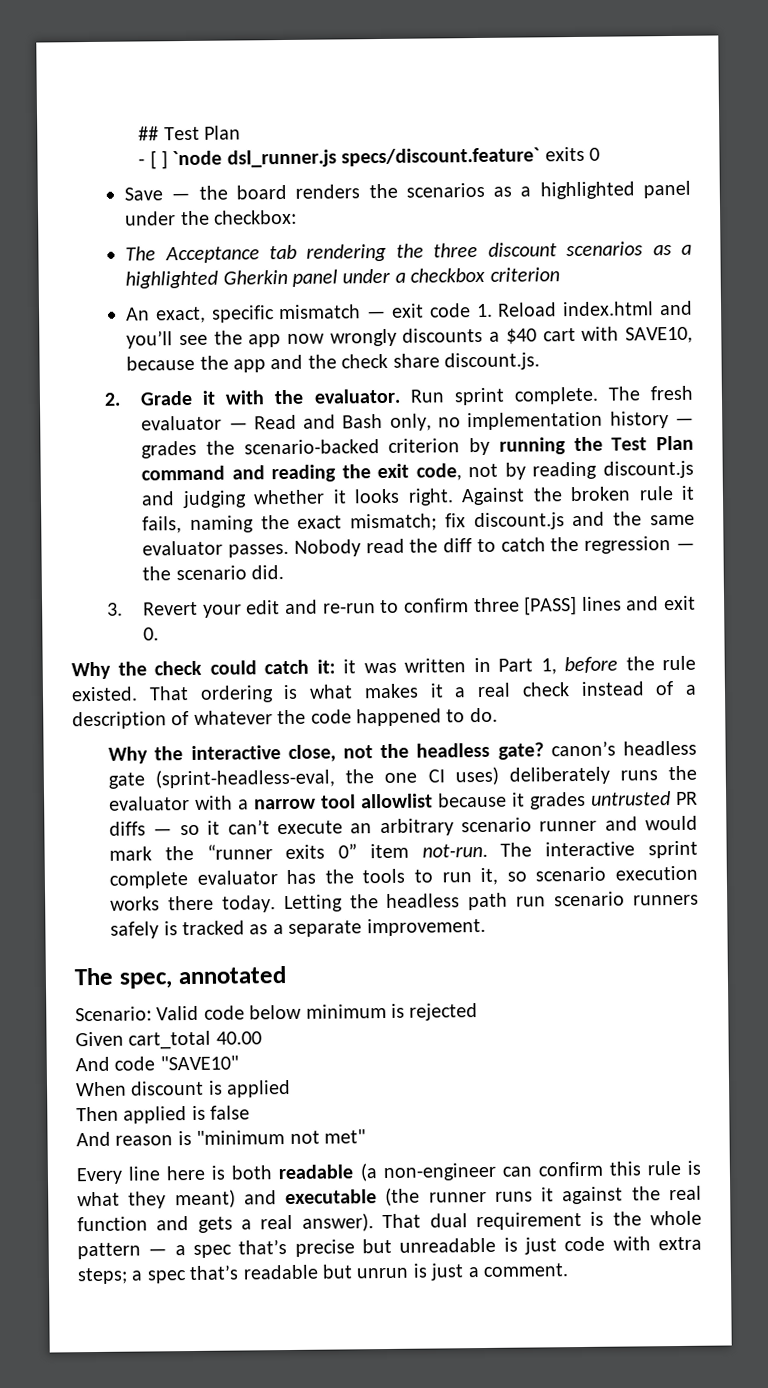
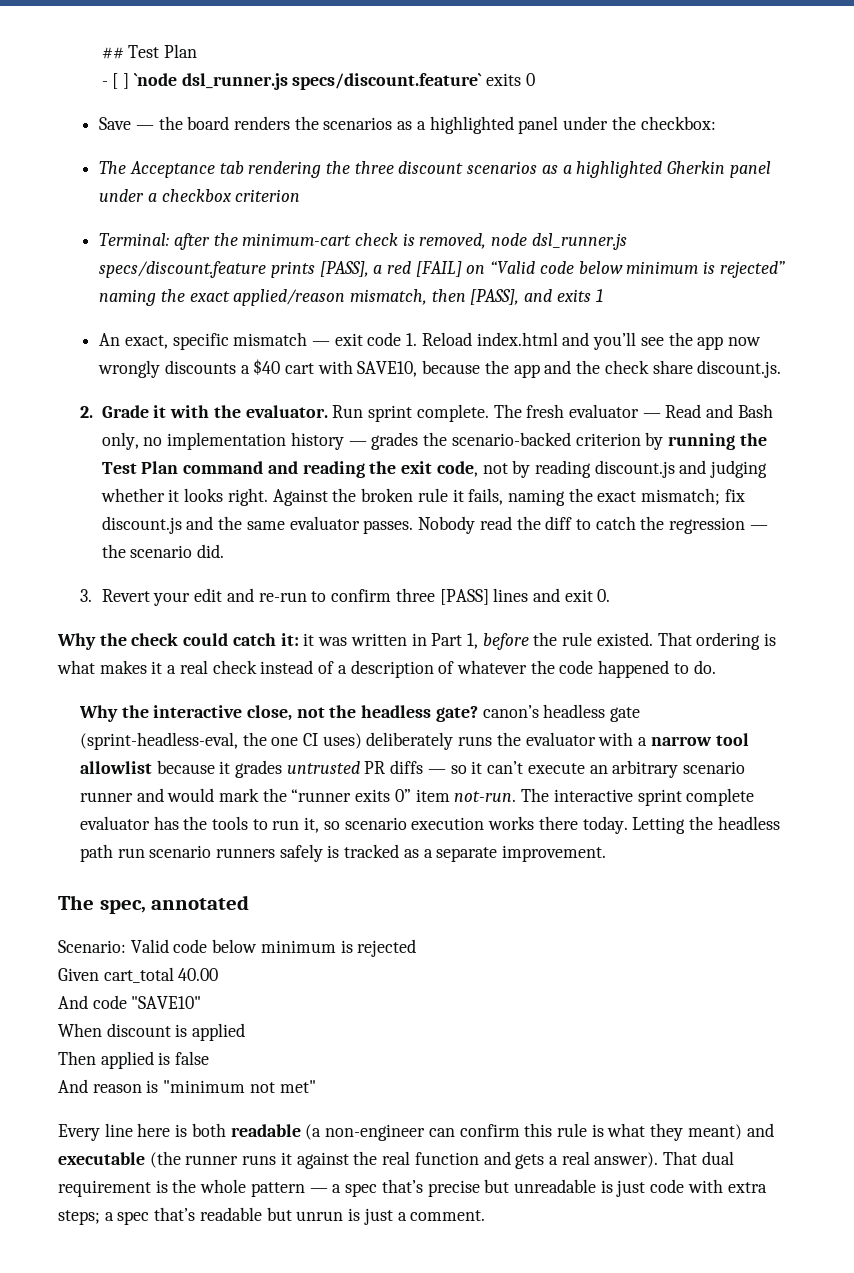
(560, 274) none -> [99,233,627,250] [99,261,785,278] [99,289,603,306] // Terminal: after the minimum-cart check is removed, node dsl_runner.js specs/discount.feature prints [PASS], a red [FAIL] on “Valid code below minimum is rejected” naming the exact applied/reason mismatch, then [PASS], and exits 1

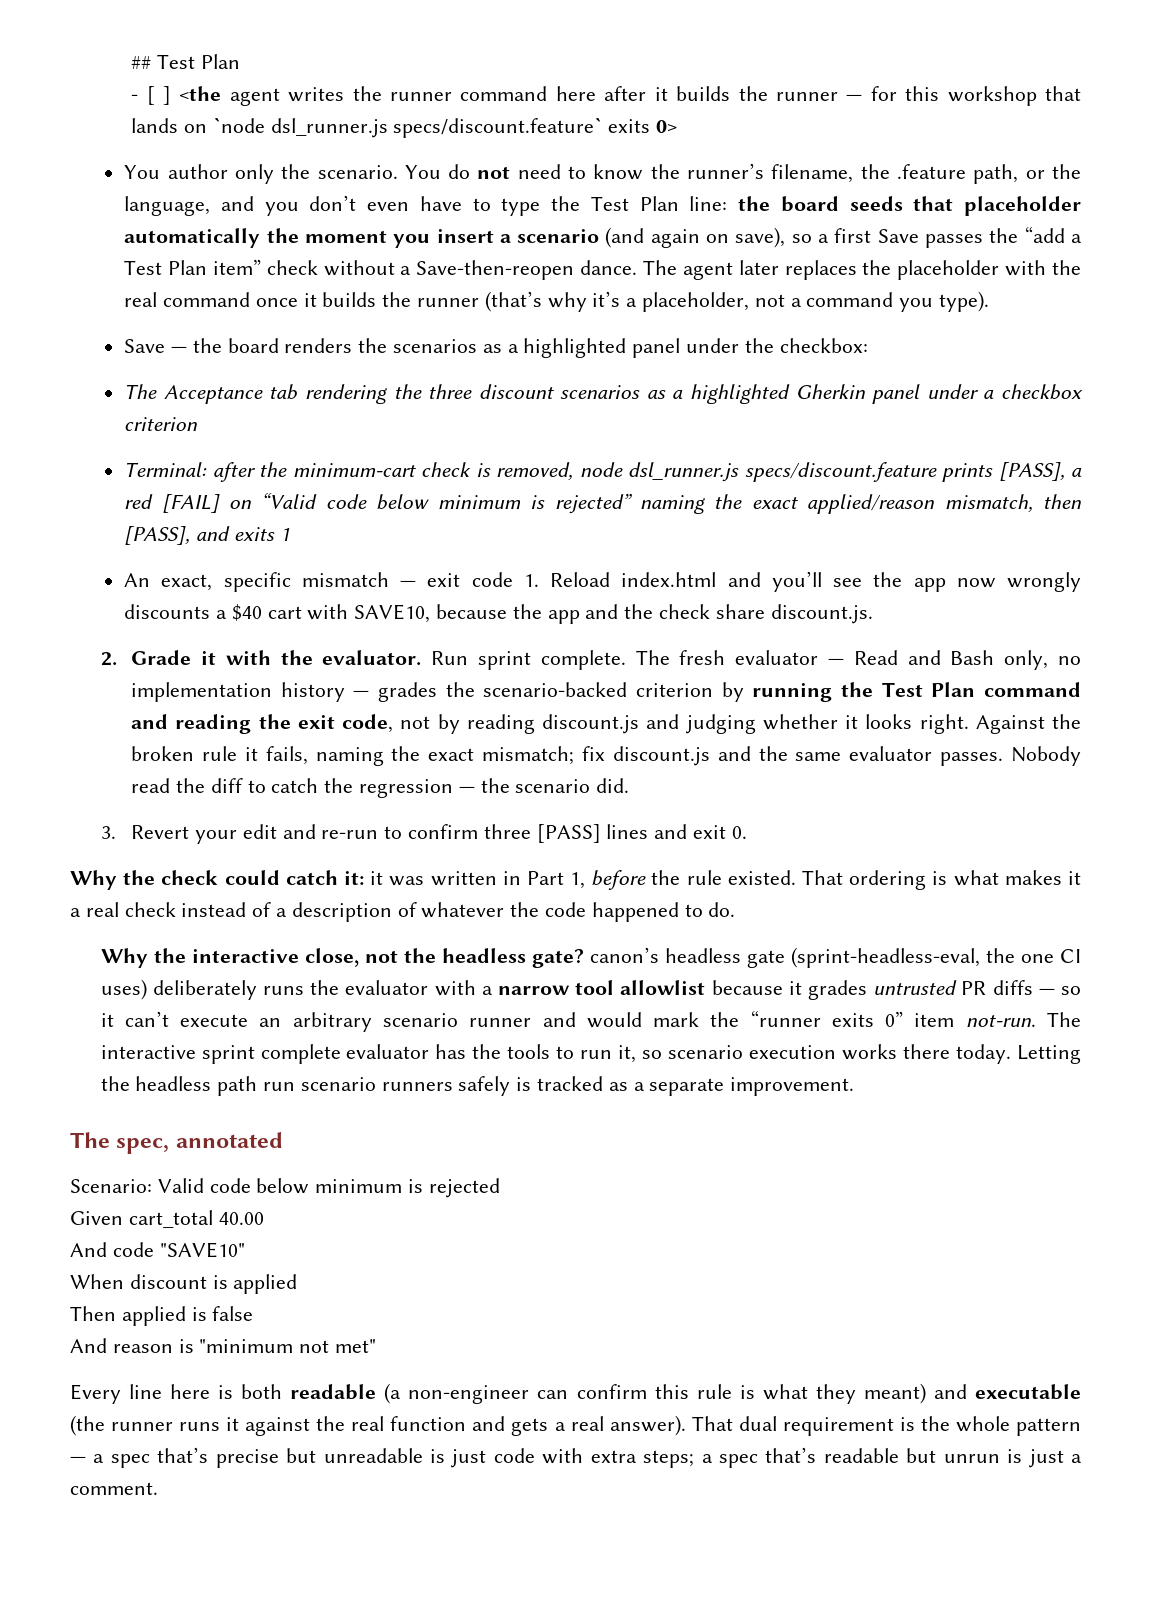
[133,73,535,90] `node dsl_runner.js specs/discount.feature` exits 0 -> [179,86,1082,106] [131,117,677,138] [124,163,1082,184] [124,195,1081,216] [124,226,1083,248] [124,259,1082,280] [124,291,990,312] <the agent writes the runner command here after it builds the runner — for this workshop that lands on `node dsl_runner.js specs/discount.feature` exits 0> // You author only the scenario. You do not need to know the runner’s filename, the .feature path, or the language, and you don’t even have to type the Test Plan line: the board seeds that placeholder automatically the moment you insert a scenario (and again on save), so a first Save passes the “add a Test Plan item” check without a Save-then-reopen dance. The agent later replaces the placeholder with the real command once it builds the runner (that’s why it’s a placeholder, not a command you type).

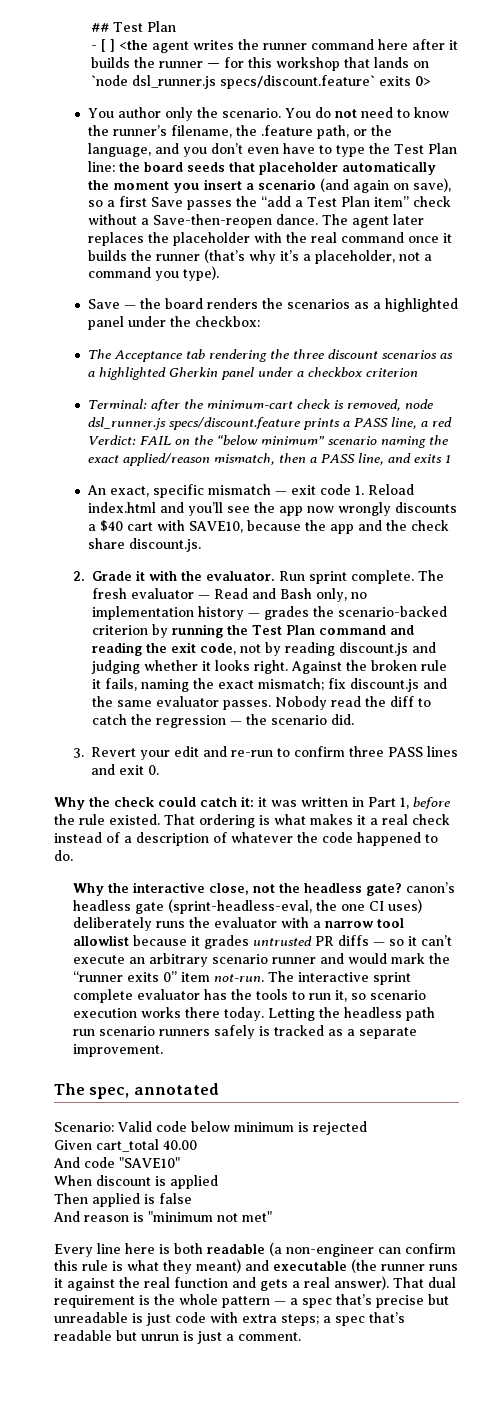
[998,462,1082,481] [124,493,633,514] [PASS], a red [FAIL] on “Valid code below minimum is rejected” -> [343,417,453,429] [88,435,378,445] a PASS line, a red Verdict: FAIL on the “below minimum” scenario
[124,526,191,545] [PASS], -> [310,453,385,465] a PASS line,
[536,824,601,843] [PASS] -> [388,747,424,757] PASS

